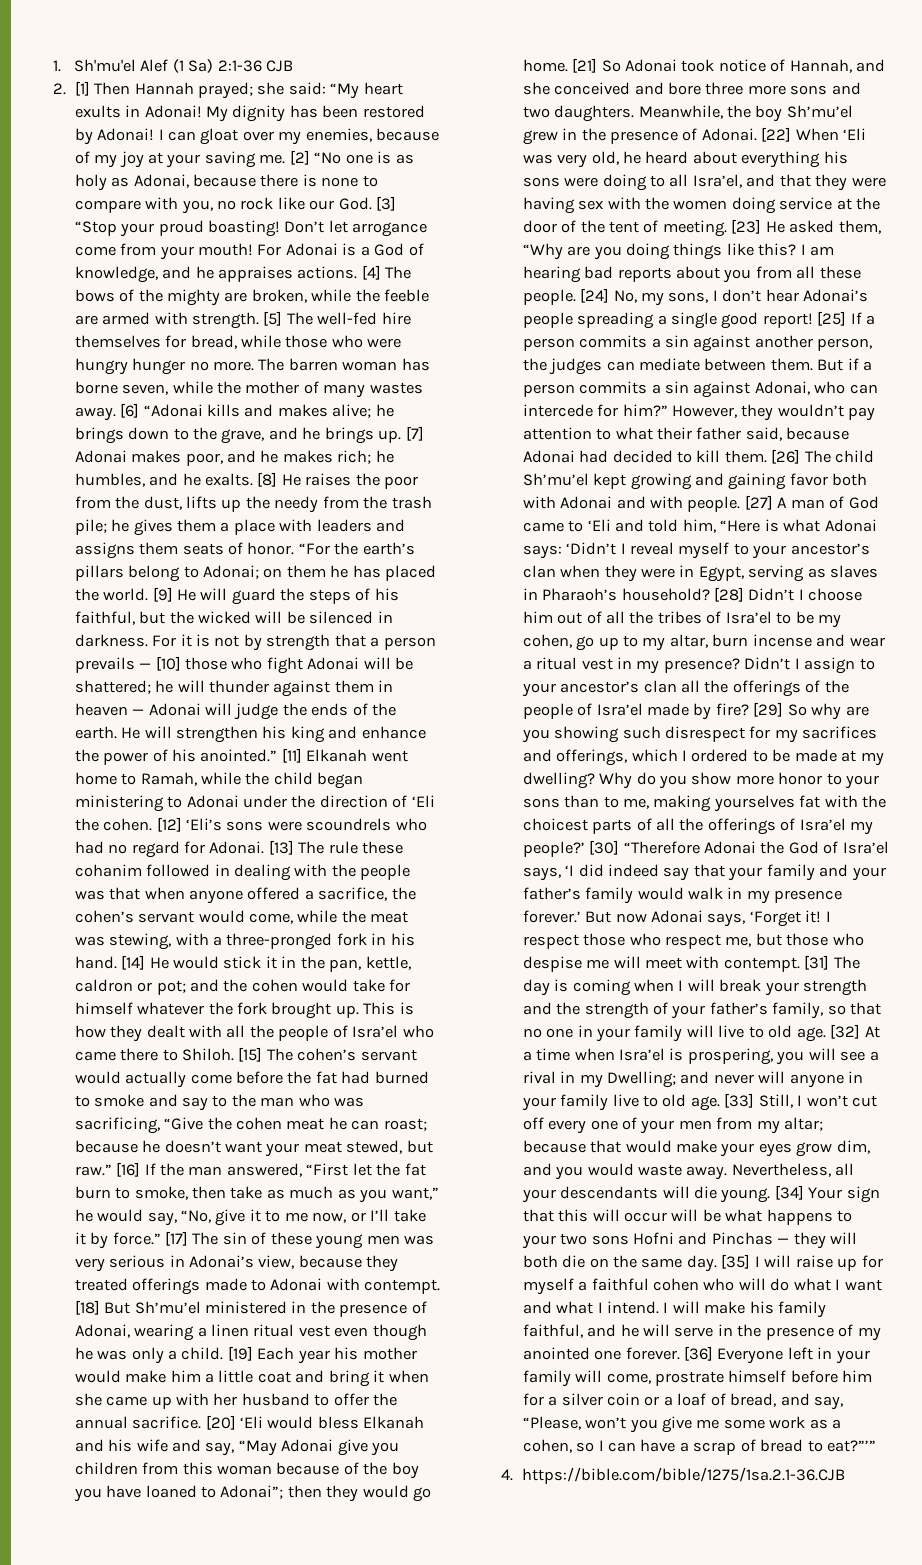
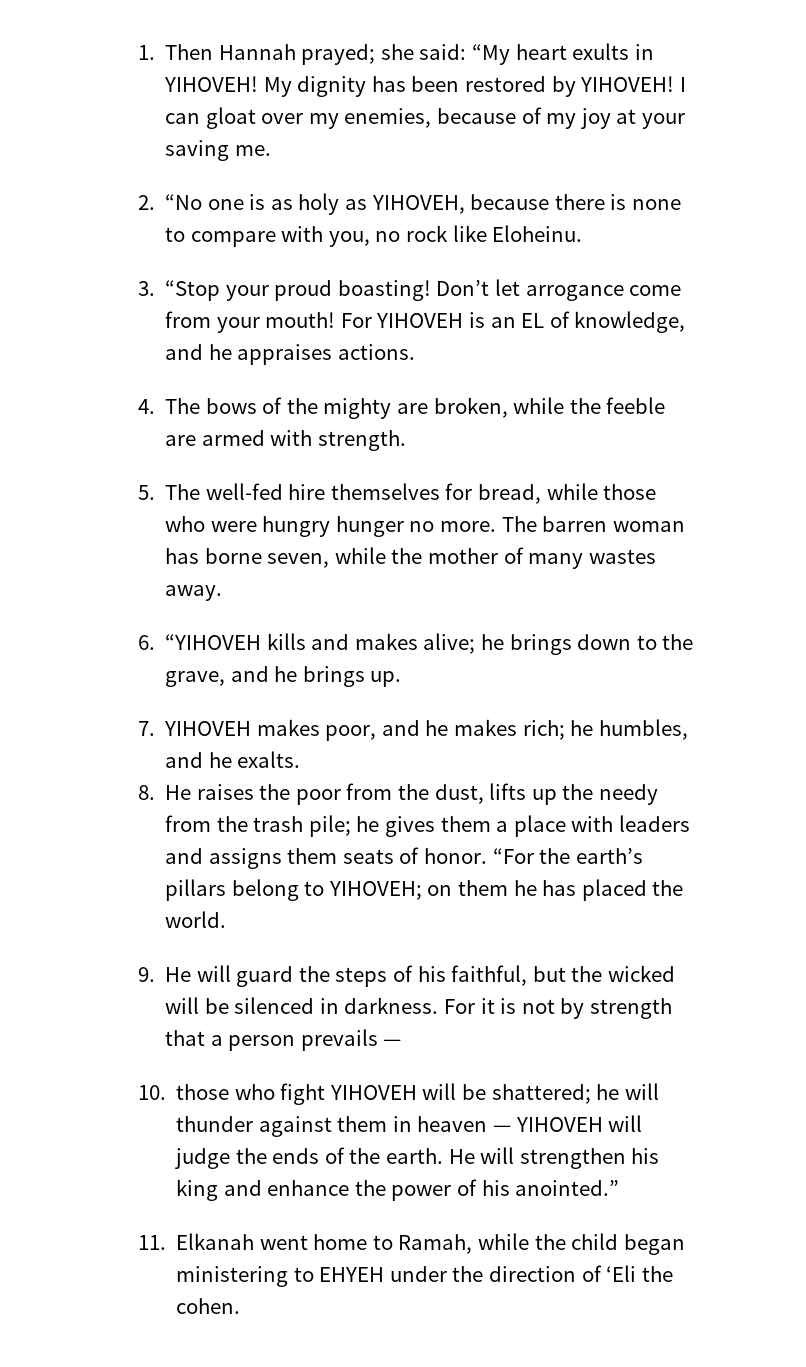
[73,59,294,73] [53,81,90,96] Sh'mu'el Alef (1 Sa) 2:1-36 CJB // 2. [1] -> (156, 52) none
[144,105,202,118] Adonai! -> [164,76,259,92] YIHOVEH!
[97,128,155,141] Adonai! -> [580,76,675,92] YIHOVEH!
[289,150,310,165] [2] -> [138,195,156,210] // 2.
[133,174,189,188] Adonai, -> [371,195,465,214] YIHOVEH,
[309,196,397,211] our God. [3] -> [492,225,583,242] [138,281,156,296] Eloheinu. // 3.
[285,243,405,256] Adonai is a God -> [376,312,545,328] YIHOVEH is an EL
[361,265,381,280] [4] -> [138,399,156,414] // 4.
[263,311,283,326] [5] -> [138,485,156,500] // 5.
[120,403,203,418] [6] “Adonai -> [138,634,262,650] // 6. “YIHOVEH
[405,426,424,441] [74,450,127,463] [7] Adonai -> [138,721,252,736] // 7. YIHOVEH
[257,472,278,487] [8] -> [138,785,156,800] // 8.
[202,565,259,579] Adonai; -> [328,881,422,900] YIHOVEH;
[152,587,173,602] [9] -> [138,967,156,982] // 9.
[155,656,181,671] [10] -> [138,1085,167,1100] // 10.
[307,657,360,670] Adonai -> [329,1085,417,1100] YIHOVEH
[148,703,201,716] Adonai -> [515,1117,603,1132] YIHOVEH
[281,748,302,763] [11] -> [138,1235,167,1250] // 11.
[186,795,239,808] Adonai -> [319,1267,385,1282] EHYEH
[156,817,427,832] [74,840,404,858] [74,864,411,881] [74,887,416,904] [74,910,409,924] [74,933,415,950] [74,955,411,972] [74,979,411,995] [74,1002,414,1019] [74,1025,434,1042] [74,1047,417,1062] [74,1071,429,1088] [74,1094,365,1111] [74,1117,427,1134] [74,1140,433,1157] [74,1162,426,1177] [74,1186,439,1203] [74,1209,426,1226] [74,1231,435,1249] [74,1255,399,1272] [74,1278,441,1295] [74,1300,427,1317] [74,1324,427,1341] [74,1346,417,1364] [74,1370,429,1387] [74,1393,398,1409] [74,1415,425,1430] [74,1439,400,1456] [74,1462,419,1479] [73,1485,432,1502] [522,58,886,73] [522,82,861,95] [522,105,853,122] [522,127,867,145] [522,151,848,168] [522,174,886,191] [522,197,881,214] [522,219,881,237] [522,243,835,260] [522,266,861,283] [522,288,869,306] [522,311,876,329] [522,335,873,352] [522,358,873,375] [522,381,878,398] [522,404,876,421] [522,427,850,441] [522,449,875,464] [522,473,868,490] [522,495,879,512] [522,519,877,533] [522,542,870,559] [522,565,879,582] [522,587,863,602] [522,611,842,628] [522,634,885,651] [522,657,875,674] [521,680,849,697] [522,702,869,720] [521,726,878,743] [522,749,884,766] [522,772,880,789] [522,795,887,812] [522,818,874,835] [522,840,889,857] [522,864,886,881] [522,887,843,904] [522,910,831,927] [522,933,864,949] [522,955,860,972] [522,979,868,996] [522,1002,882,1019] [522,1024,880,1042] [522,1048,879,1065] [522,1071,864,1088] [521,1093,878,1111] [522,1117,824,1134] [522,1140,870,1157] [522,1163,855,1180] [521,1185,880,1203] [522,1209,853,1225] [521,1232,858,1249] [522,1254,883,1272] [522,1278,882,1295] [522,1301,827,1318] [522,1324,881,1341] [522,1346,870,1364] [522,1370,873,1387] [522,1393,844,1410] [522,1416,842,1433] [522,1439,877,1455] [501,1467,845,1484] [12] ‘Eli’s sons were scoundrels who had no regard for Adonai. [13] The rule these cohanim followed in dealing with the people was that when anyone offered a sacrifice, the cohen’s servant would come, while the meat was stewing, with a three-pronged fork in his hand. [14] He would stick it in the pan, kettle, caldron or pot; and the cohen would take for himself whatever the fork brought up. This is how they dealt with all the people of Isra’el who came there to Shiloh. [15] The cohen’s servant would actually come before the fat had burned to smoke and say to the man who was sacrificing, “Give the cohen meat he can roast; because he doesn’t want your meat stewed, but raw.” [16] If the man answered, “First let the fat burn to smoke, then take as much as you want,” he would say, “No, give it to me now, or I’ll take it by force.” [17] The sin of these young men was very serious in Adonai’s view, because they treated offerings made to Adonai with contempt. [18] But Sh’mu’el ministered in the presence of Adonai, wearing a linen ritual vest even though he was only a child. [19] Each year his mother would make him a little coat and bring it when she came up with her husband to offer the annual sacrifice. [20] ‘Eli would bless Elkanah and his wife and say, “May Adonai give you children from this woman because of the boy you have loaned to Adonai”; then they would go home. [21] So Adonai took notice of Hannah, and she conceived and bore three more sons and two daughters. Meanwhile, the boy Sh’mu’el grew in the presence of Adonai. [22] When ‘Eli was very old, he heard about everything his sons were doing to all Isra’el, and that they were having sex with the women doing service at the door of the tent of meeting. [23] He asked them, “Why are you doing things like this? I am hearing bad reports about you from all these people. [24] No, my sons, I don’t hear Adonai’s people spreading a single good report! [25] If a person commits a sin against another person, the judges can mediate between them. But if a person commits a sin against Adonai, who can intercede for him?” However, they wouldn’t pay attention to what their father said, because Adonai had decided to kill them. [26] The child Sh’mu’el kept growing and gaining favor both with Adonai and with people. [27] A man of God came to ‘Eli and told him, “Here is what Adonai says: ‘Didn’t I reveal myself to your ancestor’s clan when they were in Egypt, serving as slaves in Pharaoh’s household? [28] Didn’t I choose him out of all the tribes of Isra’el to be my cohen, go up to my altar, burn incense and wear a ritual vest in my presence? Didn’t I assign to your ancestor’s clan all the offerings of the people of Isra’el made by fire? [29] So why are you showing such disrespect for my sacrifices and offerings, which I ordered to be made at my dwelling? Why do you show more honor to your sons than to me, making yourselves fat with the choicest parts of all the offerings of Isra’el my people?’ [30] “Therefore Adonai the God of Isra’el says, ‘I did indeed say that your family and your father’s family would walk in my presence forever.’ But now Adonai says, ‘Forget it! I respect those who respect me, but those who despise me will meet with contempt. [31] The day is coming when I will break your strength and the strength of your father’s family, so that no one in your family will live to old age. [32] At a time when Isra’el is prospering, you will see a rival in my Dwelling; and never will anyone in your family live to old age. [33] Still, I won’t cut off every one of your men from my altar; because that would make your eyes grow dim, and you would waste away. Nevertheless, all your descendants will die young. [34] Your sign that this will occur will be what happens to your two sons Hofni and Pinchas — they will both die on the same day. [35] I will raise up for myself a faithful cohen who will do what I want and what I intend. I will make his family faithful, and he will serve in the presence of my anointed one forever. [36] Everyone left in your family will come, prostrate himself before him for a silver coin or a loaf of bread, and say, “Please, won’t you give me some work as a cohen, so I can have a scrap of bread to eat?”’” // 4. https://bible.com/bible/1275/1sa.2.1-36.CJB -> (241, 1306) none

